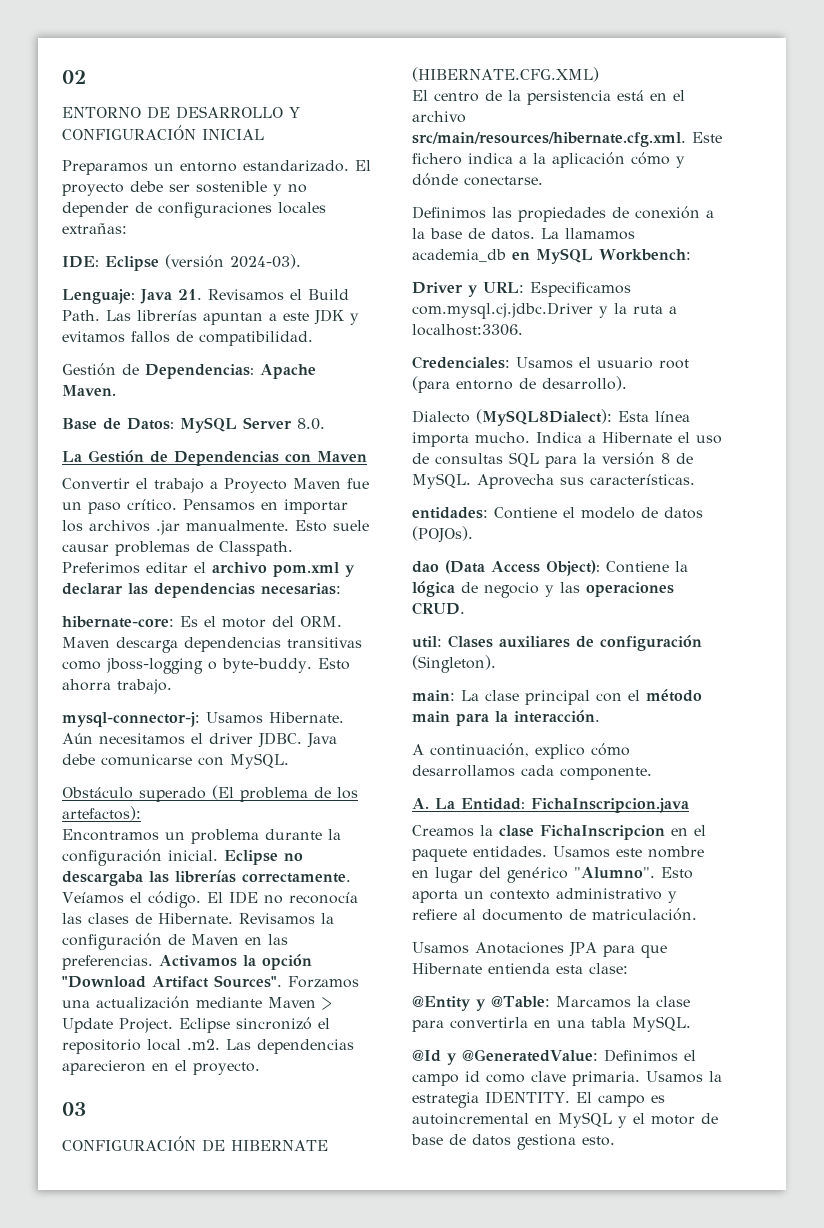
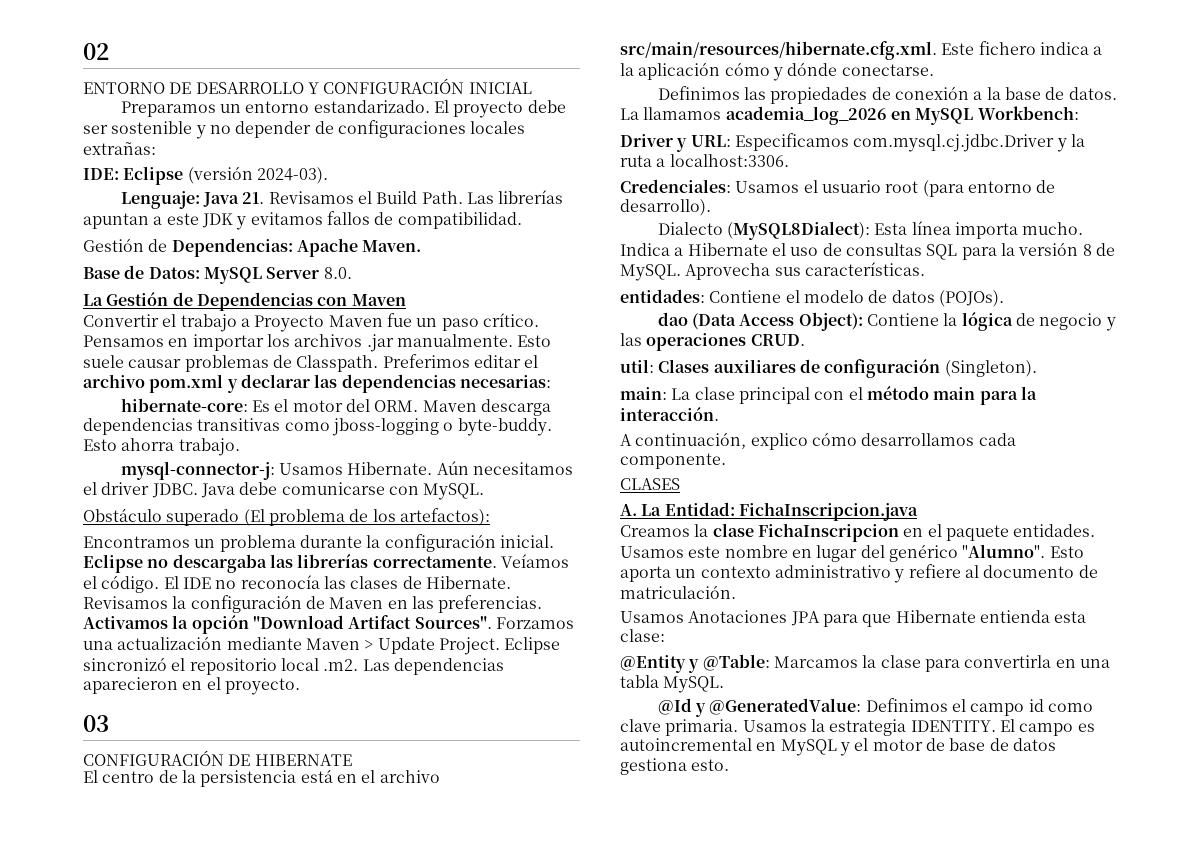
[412,67,599,82] (HIBERNATE.CFG.XML) -> (352, 760) none
[412,249,506,262] academia_db -> [725,106,887,125] academia_log_2026
(652, 773) none -> [620,478,680,490] // CLASES

